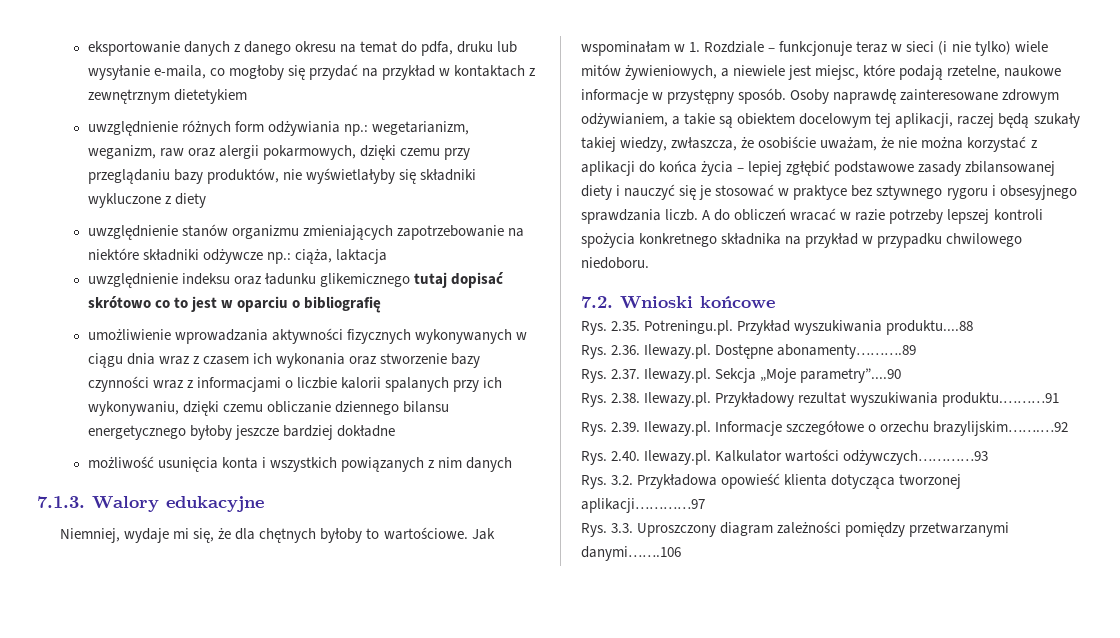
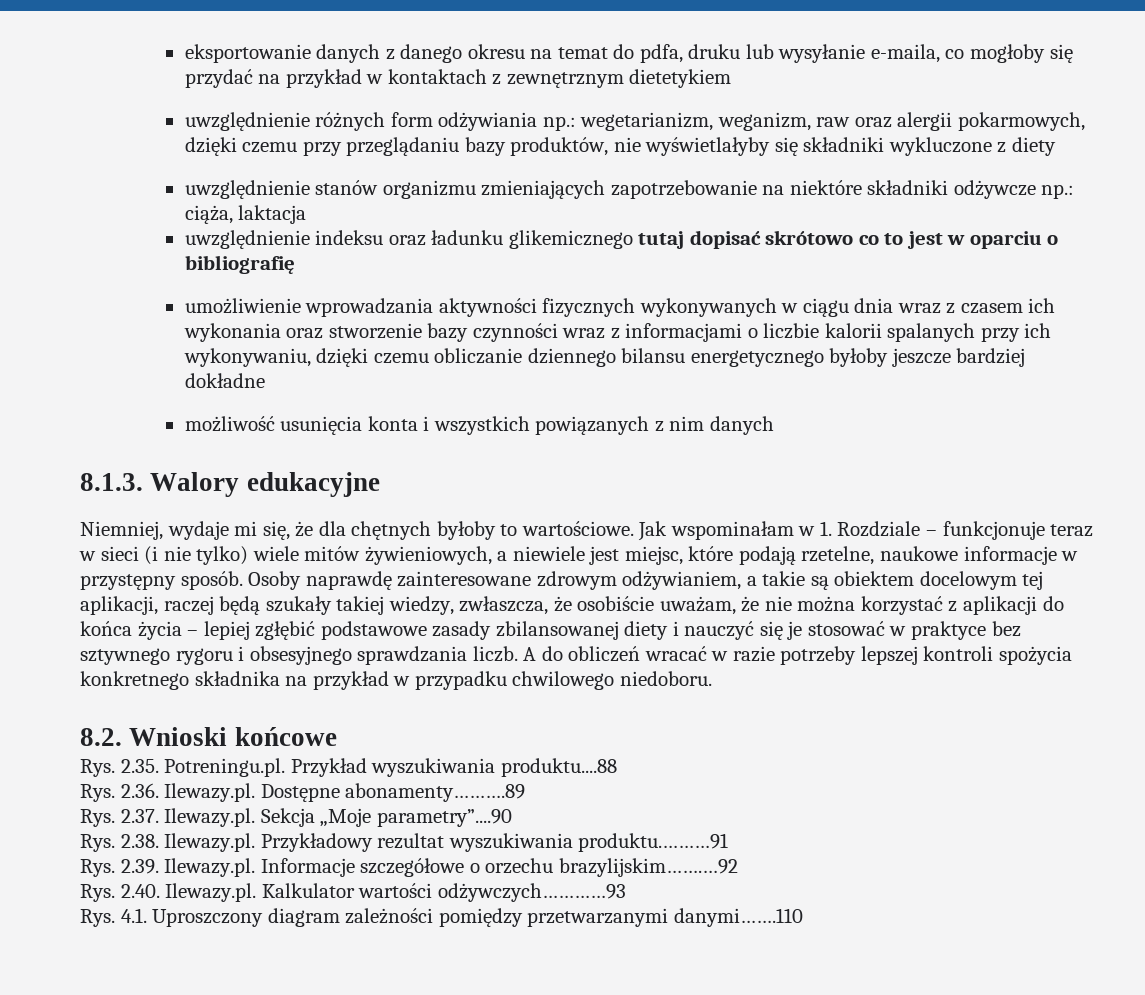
[37,496,85,508] 7.1.3. -> [80,473,143,491] 8.1.3.
[581,296,613,308] 7.2. -> [80,728,122,746] 8.2.
[611,473,962,489] [581,498,705,513] [581,523,634,537] 3.2. Przykładowa opowieść klienta dotycząca tworzonej aplikacji…………97 // Rys. 3.3. -> [120,908,147,923] 4.1.
[581,546,681,561] danymi…….106 -> [673,908,803,927] danymi…….110

